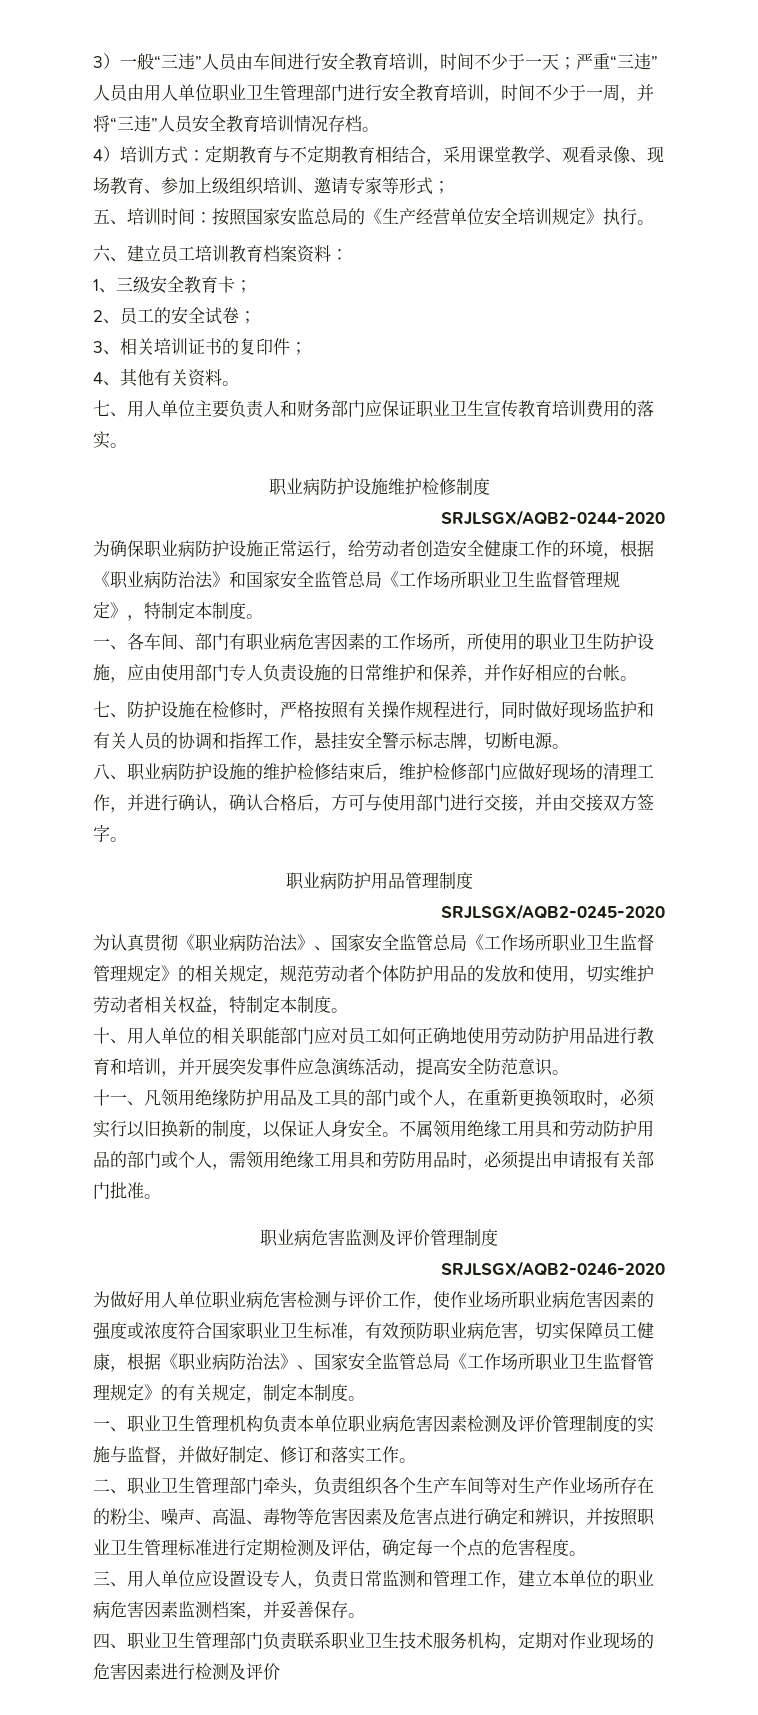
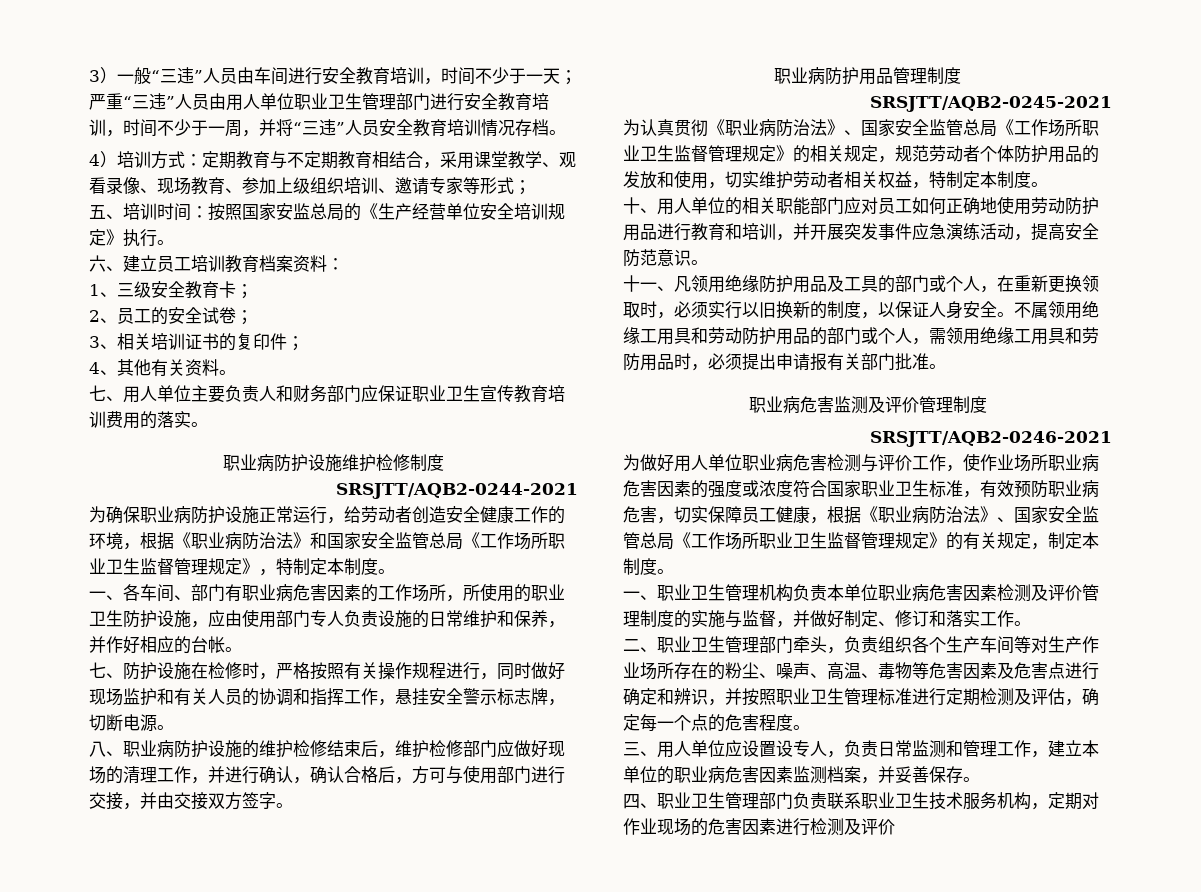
[441,510,665,526] SRJLSGX/AQB2-0244-2020 -> [336,483,578,499] SRSJTT/AQB2-0244-2021
[441,904,665,920] SRJLSGX/AQB2-0245-2020 -> [870,96,1112,112] SRSJTT/AQB2-0245-2021
[441,1261,665,1277] SRJLSGX/AQB2-0246-2020 -> [870,431,1112,447] SRSJTT/AQB2-0246-2021

